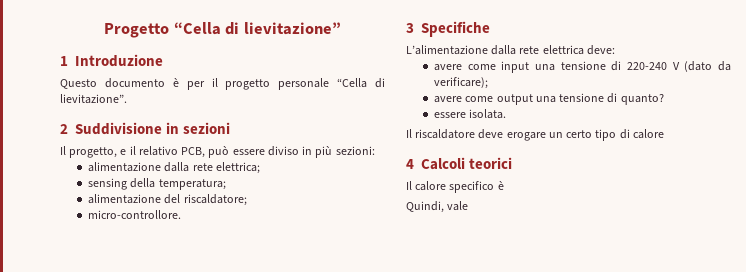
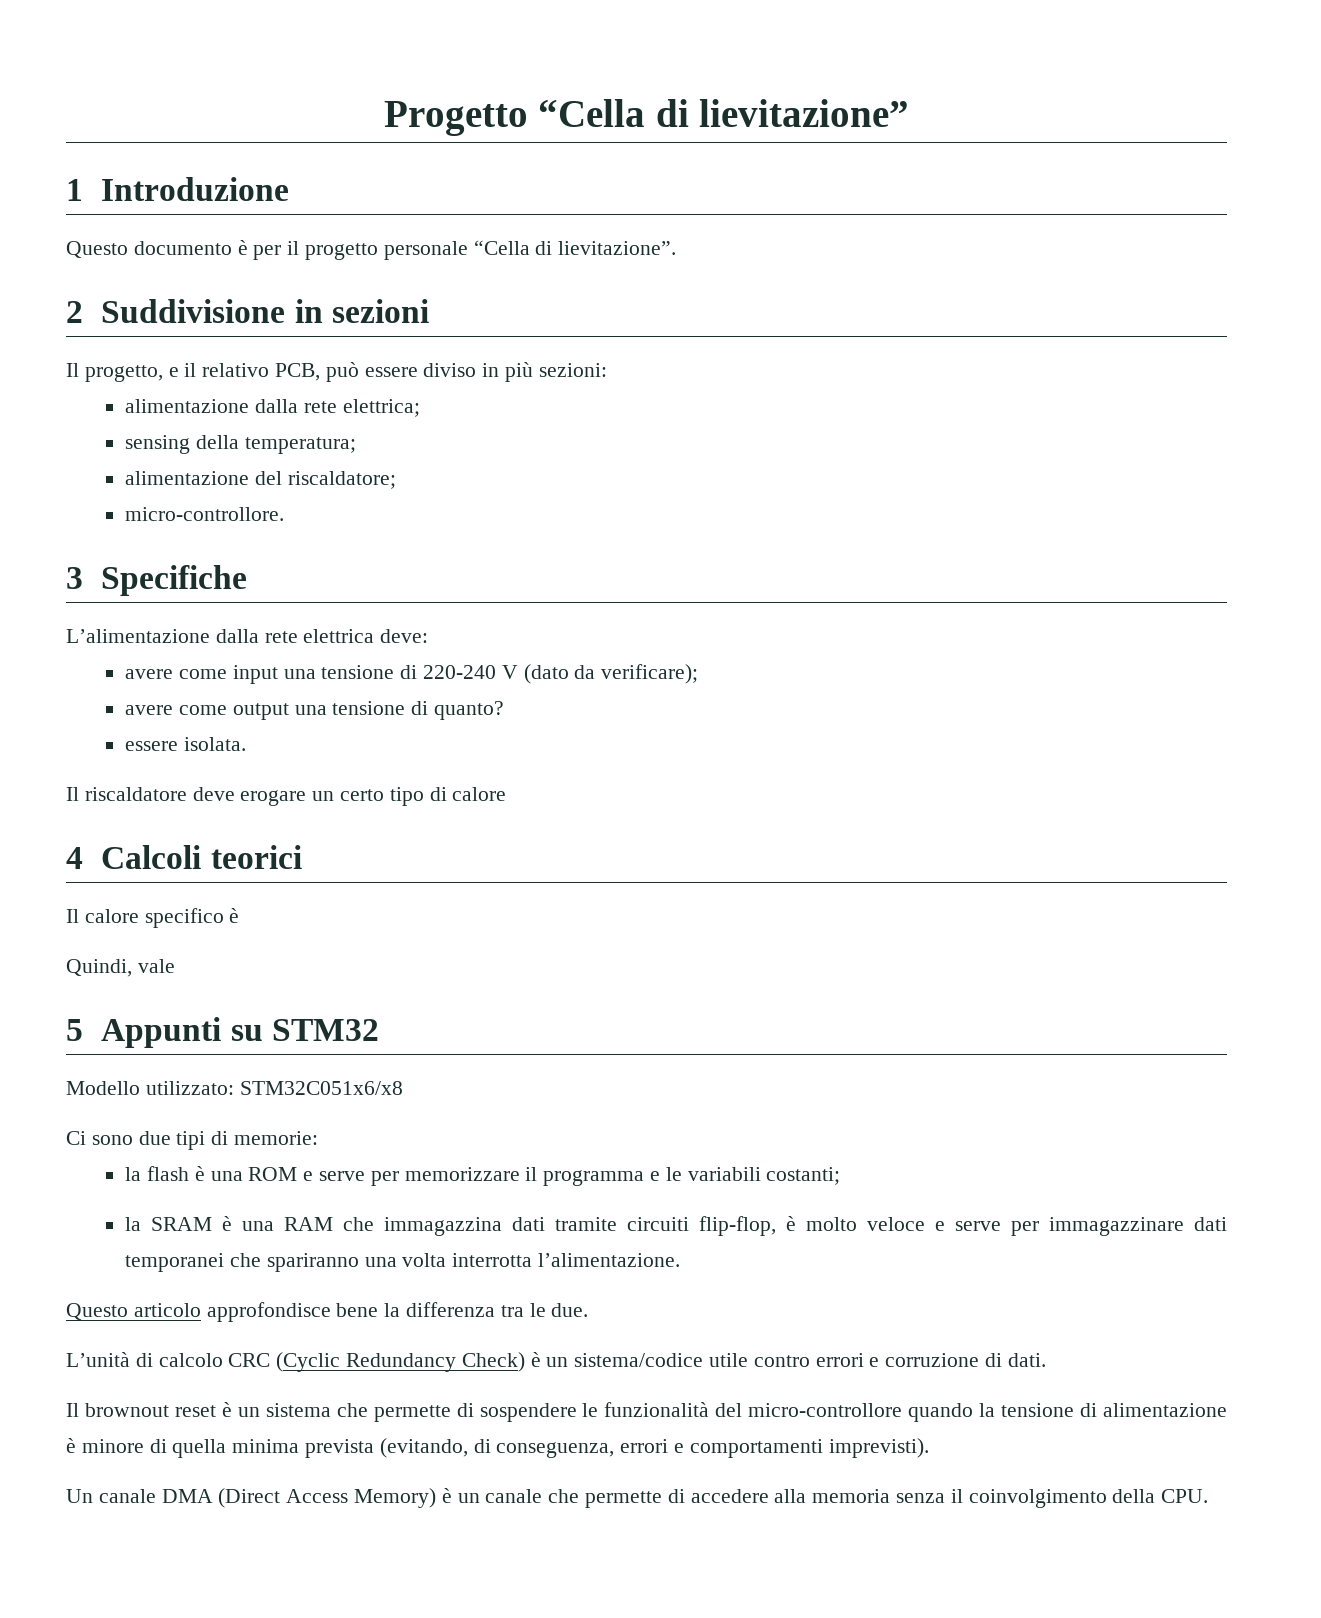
(469, 206) none -> [66,1017,379,1048] [66,1081,403,1095] [66,1131,319,1150] [125,1166,841,1186] [125,1216,1227,1236] [125,1253,680,1272] [66,1302,589,1322] [66,1352,1046,1372] [66,1402,1227,1422] [66,1438,929,1458] [66,1488,1209,1508] // 5 Appunti su STM32 // Modello utilizzato: STM32C051x6/x8 // Ci sono due tipi di memorie: // la flash è una ROM e serve per memorizzare il programma e le variabili costanti; // la SRAM è una RAM che immagazzina dati tramite circuiti flip-flop, è molto veloce e serve per immagazzinare dati temporanei che spariranno una volta interrotta l’alimentazione. // Questo articolo approfondisce bene la differenza tra le due. // L’unità di calcolo CRC (Cyclic Redundancy Check) è un sistema/codice utile contro errori e corruzione di dati. // Il brownout reset è un sistema che permette di sospendere le funzionalità del micro-controllore quando la tensione di alimentazione è minore di quella minima prevista (evitando, di conseguenza, errori e comportamenti imprevisti). // Un canale DMA (Direct Access Memory) è un canale che permette di accedere alla memoria senza il coinvolgimento della CPU.

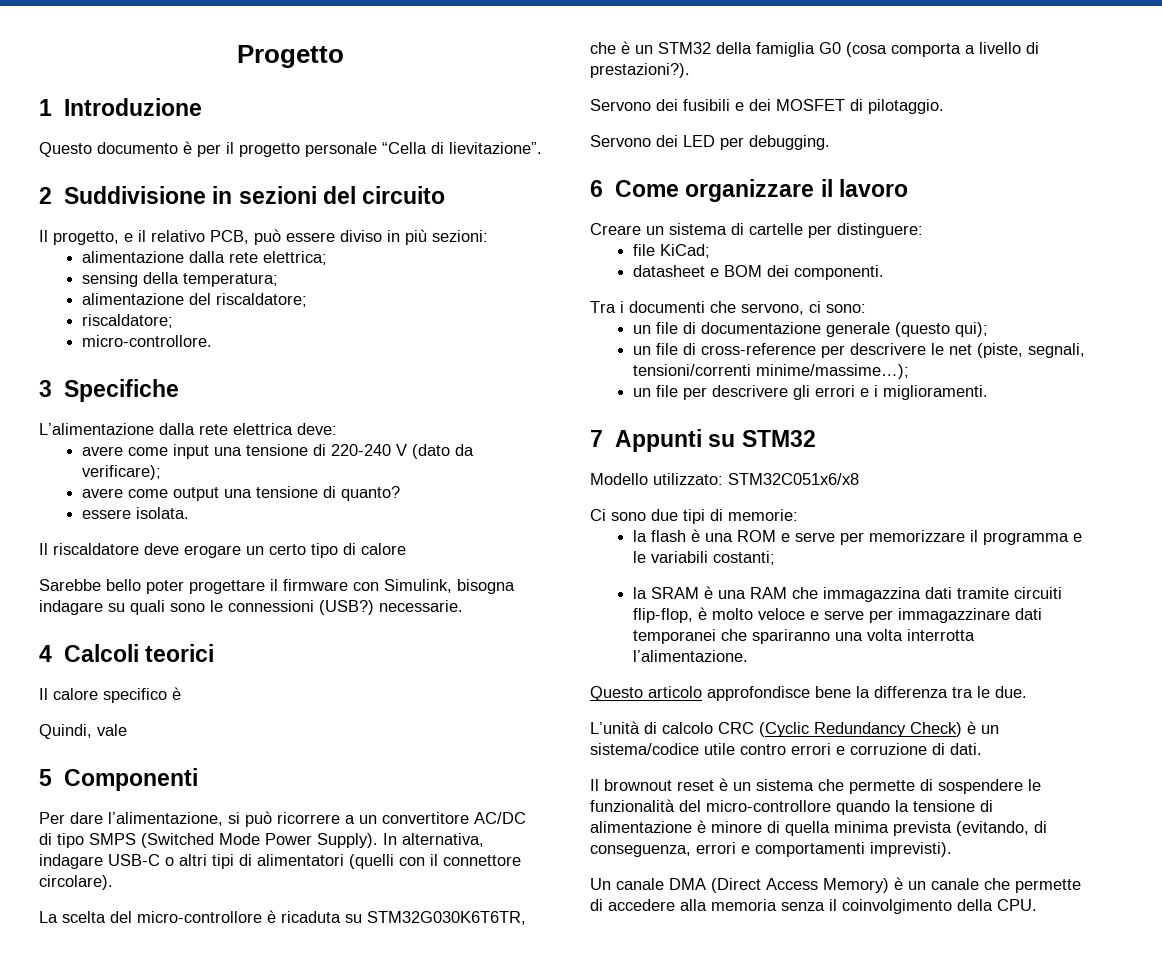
[538,99,910,127] “Cella di lievitazione” -> (344, 56) none
(429, 311) none -> [322,186,445,204] del circuito
(396, 480) none -> [82,314,174,328] // riscaldatore;
(507, 794) none -> [39,579,515,594] [39,600,463,615] // Sarebbe bello poter progettare il firmware con Simulink, bisogna indagare su quali sono le connessioni (USB?) necessarie.
(83, 1030) none -> [64,768,199,791] [39,811,526,827] [39,833,484,848] [39,854,521,869] [39,875,113,890] [39,910,526,925] [590,41,1039,57] [590,63,690,78] [590,99,944,114] [590,135,830,150] [590,179,908,202] [590,223,923,238] [633,244,711,258] [633,265,885,280] [590,301,866,315] [633,322,989,337] [633,343,1086,358] [633,364,910,379] [633,385,989,400] [590,430,603,447] Componenti // Per dare l’alimentazione, si può ricorrere a un convertitore AC/DC di tipo SMPS (Switched Mode Power Supply). In alternativa, indagare USB-C o altri tipi di alimentatori (quelli con il connettore circolare). // La scelta del micro-controllore è ricaduta su STM32G030K6T6TR, che è un STM32 della famiglia G0 (cosa comporta a livello di prestazioni?). // Servono dei fusibili e dei MOSFET di pilotaggio. // Servono dei LED per debugging. // 6 Come organizzare il lavoro // Creare un sistema di cartelle per distinguere: // file KiCad; // datasheet e BOM dei componenti. // Tra i documenti che servono, ci sono: // un file di documentazione generale (questo qui); // un file di cross-reference per descrivere le net (piste, segnali, tensioni/correnti minime/massime…); // un file per descrivere gli errori e i miglioramenti. // 7

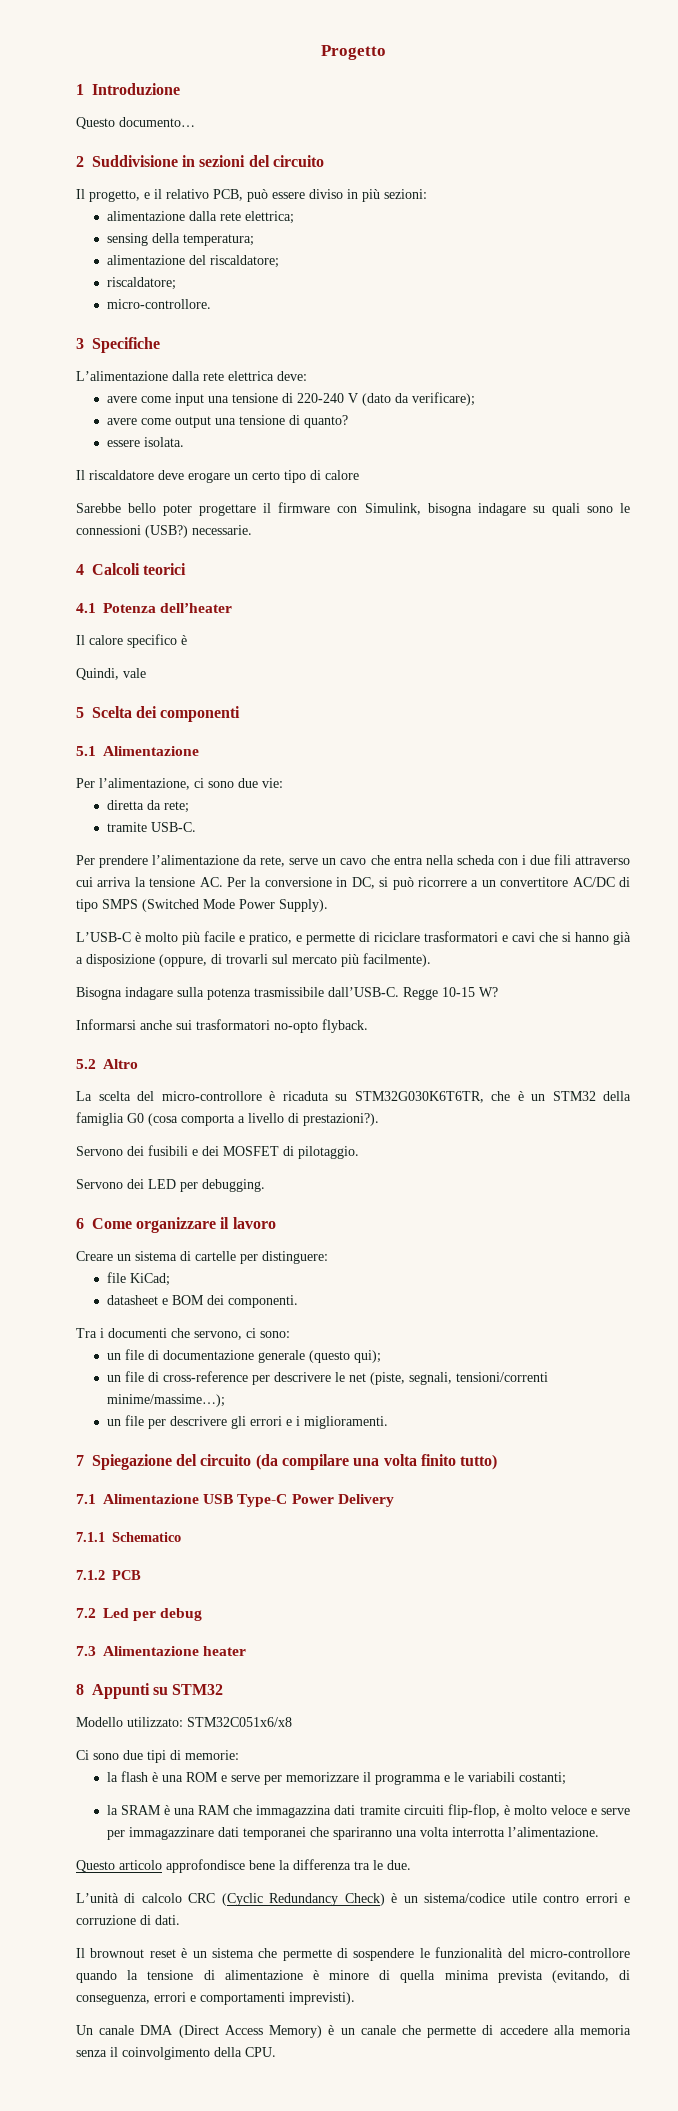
[97,141,542,157] documento è per il progetto personale “Cella di lievitazione”. -> [119,117,195,127] documento…
(215, 653) none -> [76,603,233,613] // 4.1 Potenza dell’heater
[64,768,199,791] [39,812,223,826] Componenti // Per dare l’alimentazione, -> [91,706,241,722] [76,746,199,756] [76,778,283,790] [107,800,190,813] [107,822,197,832] [76,854,630,868] [76,877,375,889] Scelta dei componenti // 5.1 Alimentazione // Per l’alimentazione, ci sono due vie: // diretta da rete; // tramite USB-C. // Per prendere l’alimentazione da rete, serve un cavo che entra nella scheda con i due fili attraverso cui arriva la tensione AC. Per la conversione in DC,
[383,833,484,847] [39,854,521,869] [39,875,113,890] In alternativa, indagare USB-C o altri tipi di alimentatori (quelli con il connettore circolare). -> [76,931,631,945] [76,953,431,967] [76,987,498,1000] [76,1019,368,1033] [76,1059,138,1069] // L’USB-C è molto più facile e pratico, e permette di riciclare trasformatori e cavi che si hanno già a disposizione (oppure, di trovarli sul mercato più facilmente). // Bisogna indagare sulla potenza trasmissibile dall’USB-C. Regge 10-15 W? // Informarsi anche sui trasformatori no-opto flyback. // 5.2 Altro
(603, 438) none -> [91,1454,498,1470] [76,1494,394,1507] [76,1532,181,1542] [76,1570,141,1580] [76,1608,203,1621] [76,1646,247,1656] [76,1684,84,1695] Spiegazione del circuito (da compilare una volta finito tutto) // 7.1 Alimentazione USB Type-C Power Delivery // 7.1.1 Schematico // 7.1.2 PCB // 7.2 Led per debug // 7.3 Alimentazione heater // 8

